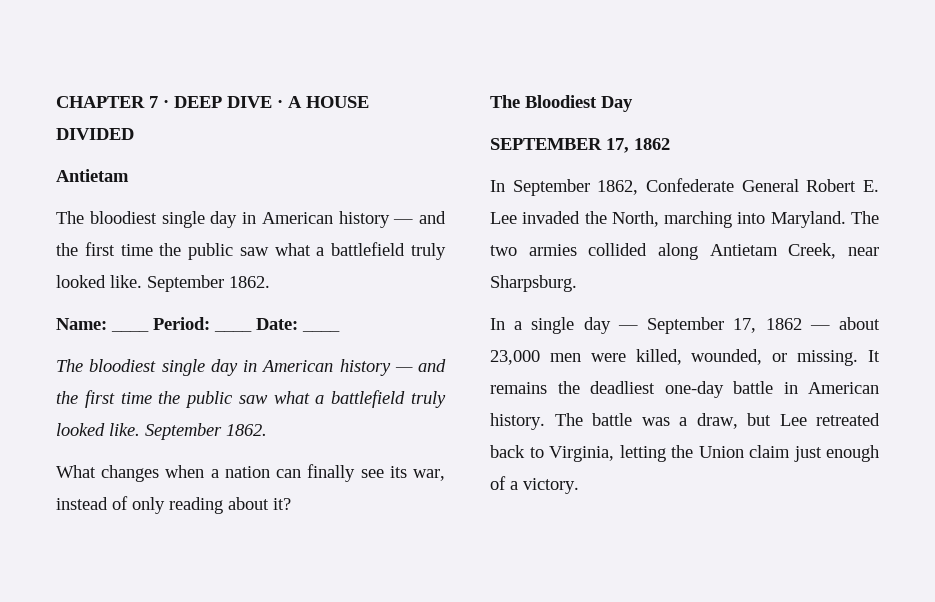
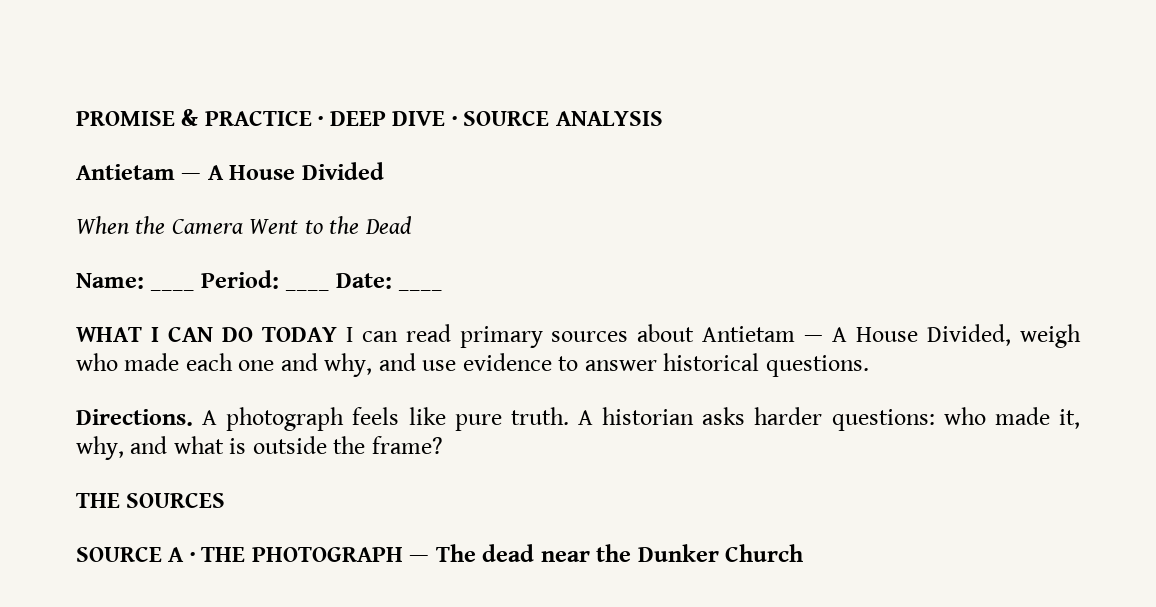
[56,96,158,108] CHAPTER 7 -> [76,109,312,126] PROMISE & PRACTICE
[288,96,369,108] [56,128,134,140] [56,169,129,182] [56,211,446,228] [56,242,446,260] [56,275,270,292] A HOUSE DIVIDED // Antietam // The bloodiest single day in American history — and the first time the public saw what a battlefield truly looked like. September 1862. -> [463,111,663,126] [76,162,384,180] [76,216,412,234] SOURCE ANALYSIS // Antietam — A House Divided // When the Camera Went to the Dead
[56,359,446,376] [56,390,446,408] [56,423,267,440] [56,464,446,482] [56,496,291,514] [490,95,633,112] [490,138,670,153] [490,178,879,196] [490,211,879,228] [490,243,879,260] [490,275,577,292] [490,317,880,334] [490,349,880,366] [490,381,879,398] [490,413,880,430] [490,445,879,462] [490,476,579,494] The bloodiest single day in American history — and the first time the public saw what a battlefield truly looked like. September 1862. // What changes when a nation can finally see its war, instead of only reading about it? // The Bloodiest Day // SEPTEMBER 17, 1862 // In September 1862, Confederate General Robert E. Lee invaded the North, marching into Maryland. The two armies collided along Antietam Creek, near Sharpsburg. // In a single day — September 17, 1862 — about 23,000 men were killed, wounded, or missing. It remains the deadliest one-day battle in American history. The battle was a draw, but Lee retreated back to Virginia, letting the Union claim just enough of a victory. -> [76,324,1081,348] [76,353,869,377] [76,407,1080,431] [76,436,443,460] [76,493,226,508] [76,544,804,562] WHAT I CAN DO TODAY I can read primary sources about Antietam — A House Divided, weigh who made each one and why, and use evidence to answer historical questions. // Directions. A photograph feels like pure truth. A historian asks harder questions: who made it, why, and what is outside the frame? // THE SOURCES // SOURCE A · THE PHOTOGRAPH — The dead near the Dunker Church

